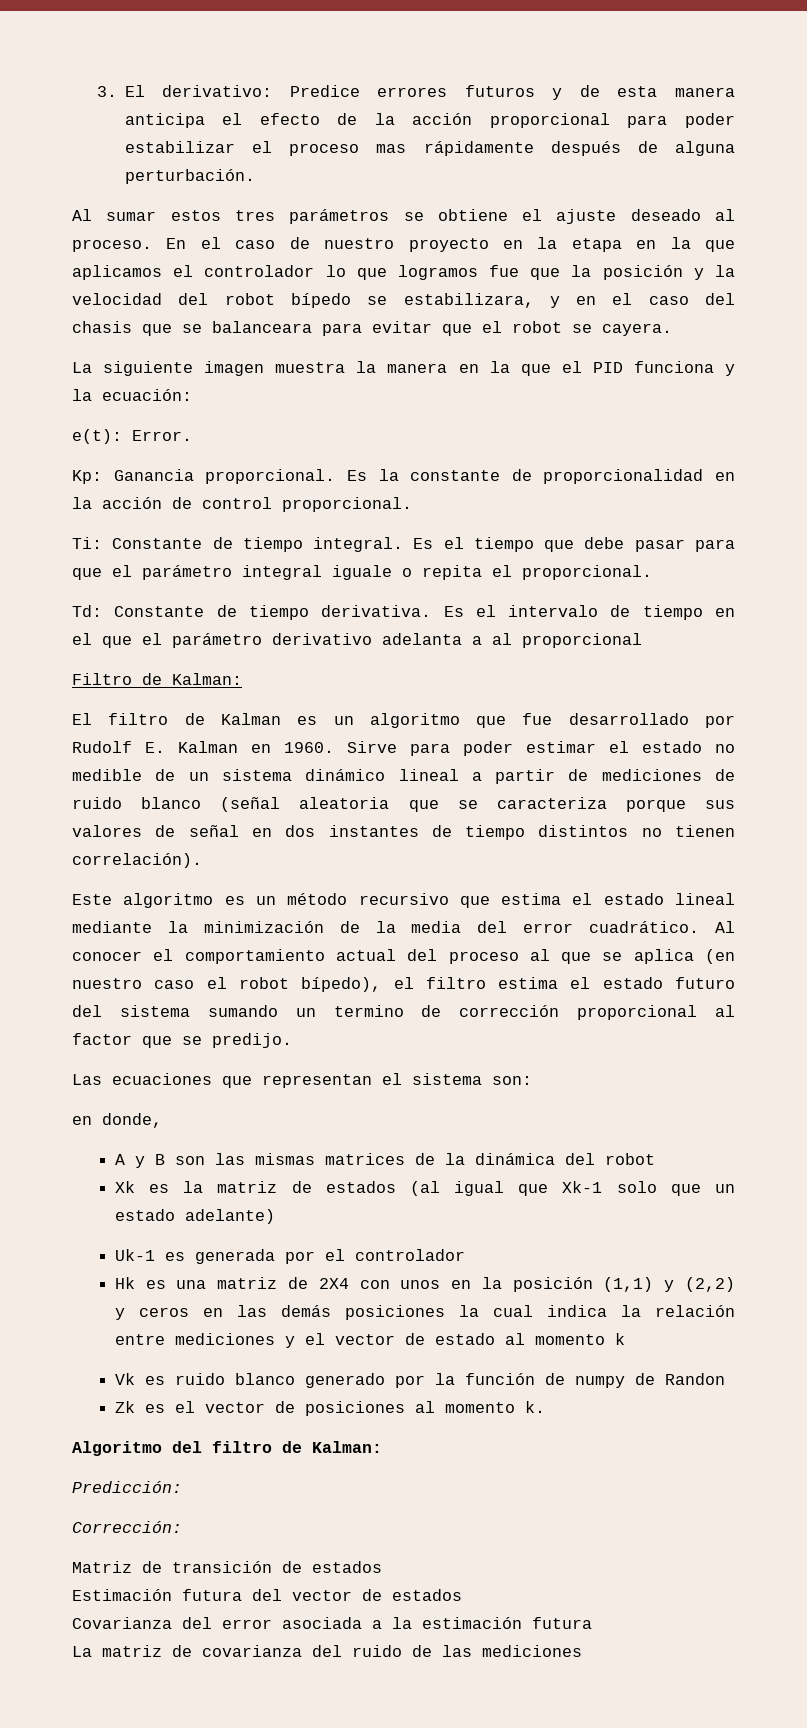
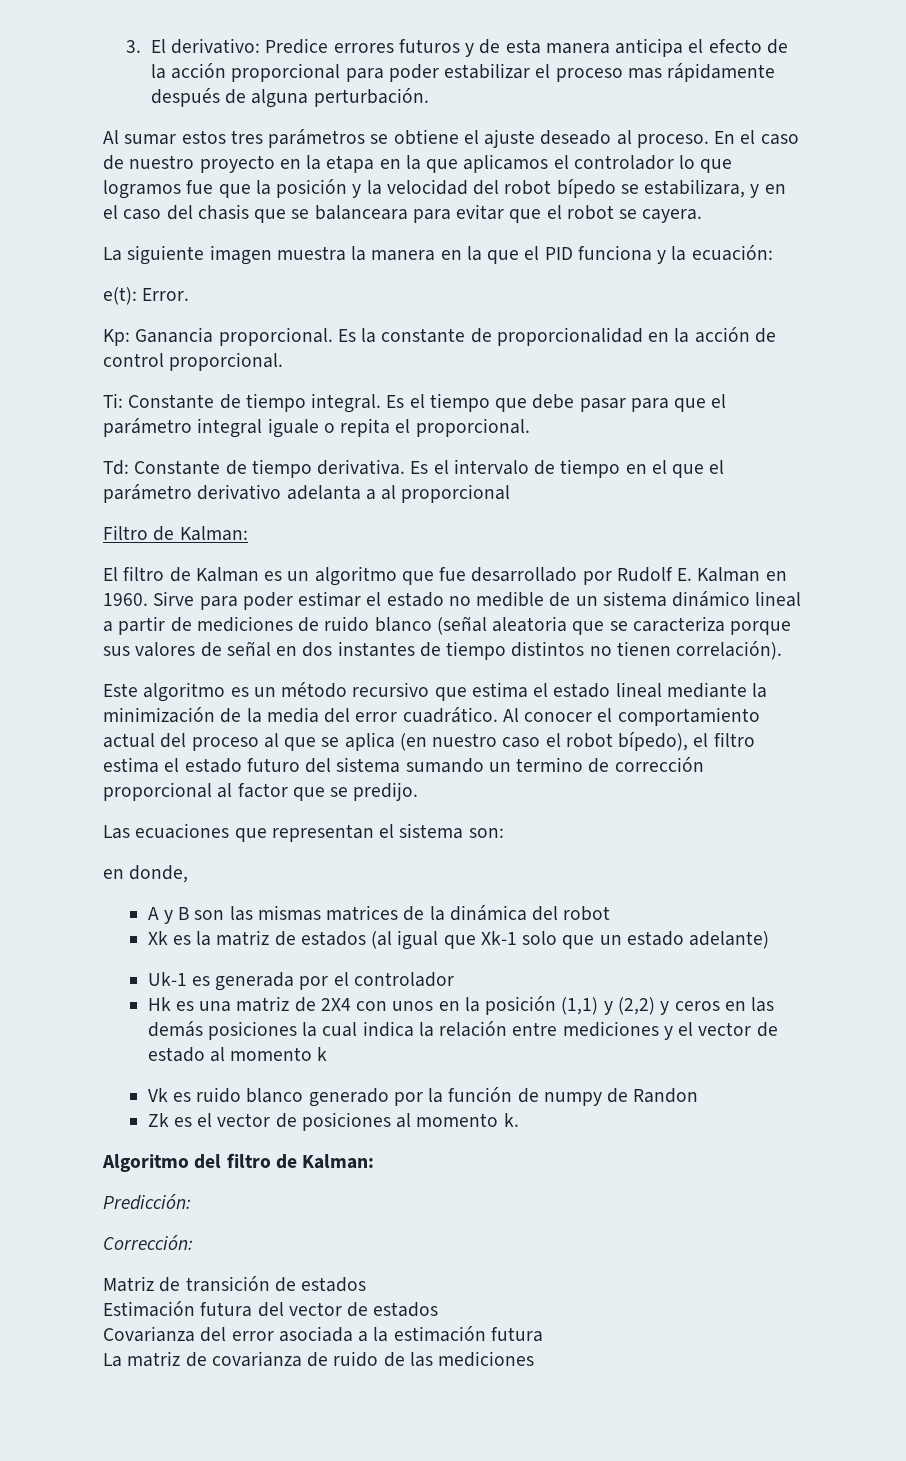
[312,1645,342,1657] del -> [307,1352,329,1367] de

